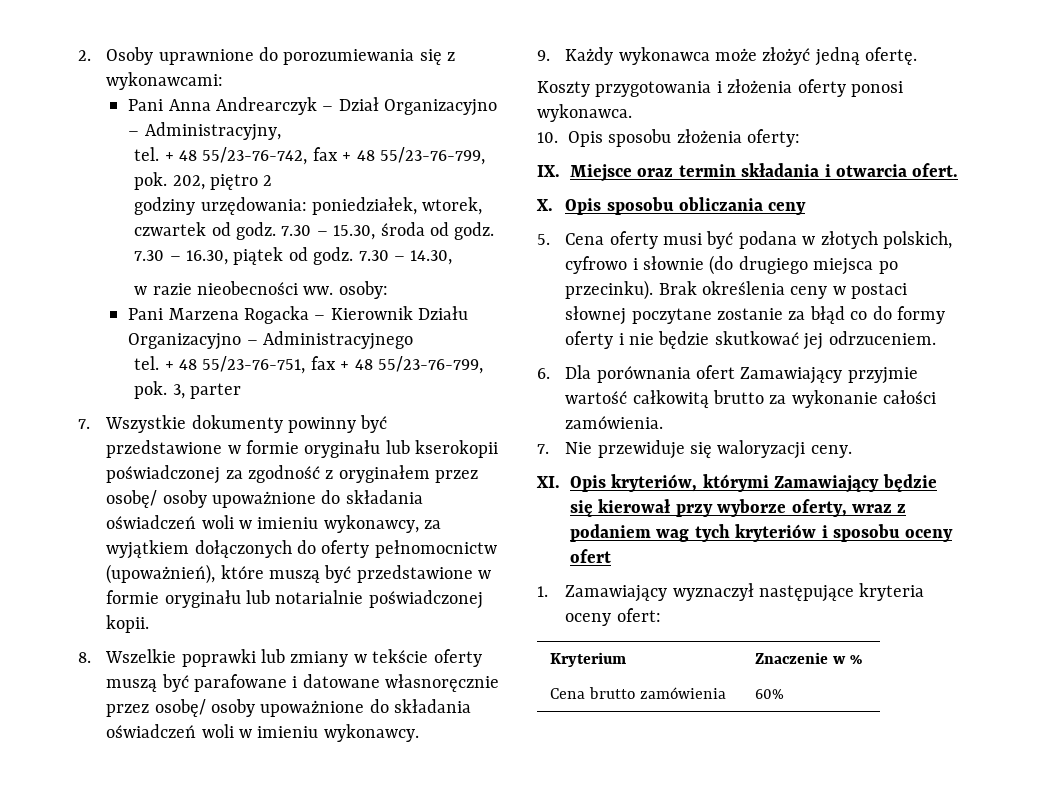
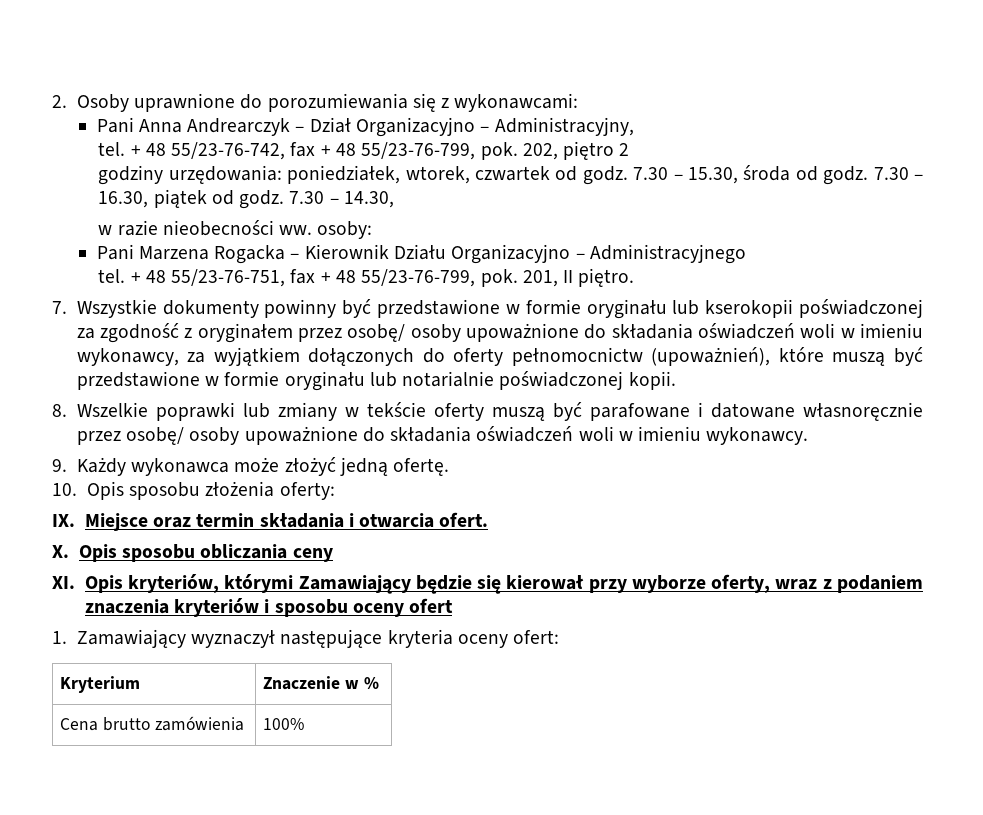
[172,383,242,399] 3, parter -> [522,268,635,287] 201, II piętro.
[537,79,903,97] [537,104,632,122] // Koszty przygotowania i złożenia oferty ponosi wykonawca. -> (450, 467) none
[537,231,952,249] [565,255,898,275] [565,280,908,300] [565,306,945,325] [565,331,936,350] [537,365,918,384] [565,390,937,408] [565,416,664,429] [537,440,852,459] // 5. Cena oferty musi być podana w złotych polskich, cyfrowo i słownie (do drugiego miejsca po przecinku). Brak określenia ceny w postaci słownej poczytane zostanie za błąd co do formy oferty i nie będzie skutkować jej odrzuceniem. // 6. Dla porównania ofert Zamawiający przyjmie wartość całkowitą brutto za wykonanie całości zamówienia. // 7. Nie przewiduje się waloryzacji ceny. -> (333, 555) none
[656,524,730,542] wag tych -> [84,599,169,614] znaczenia
[755,689,785,699] 60% -> [263,718,305,730] 100%

